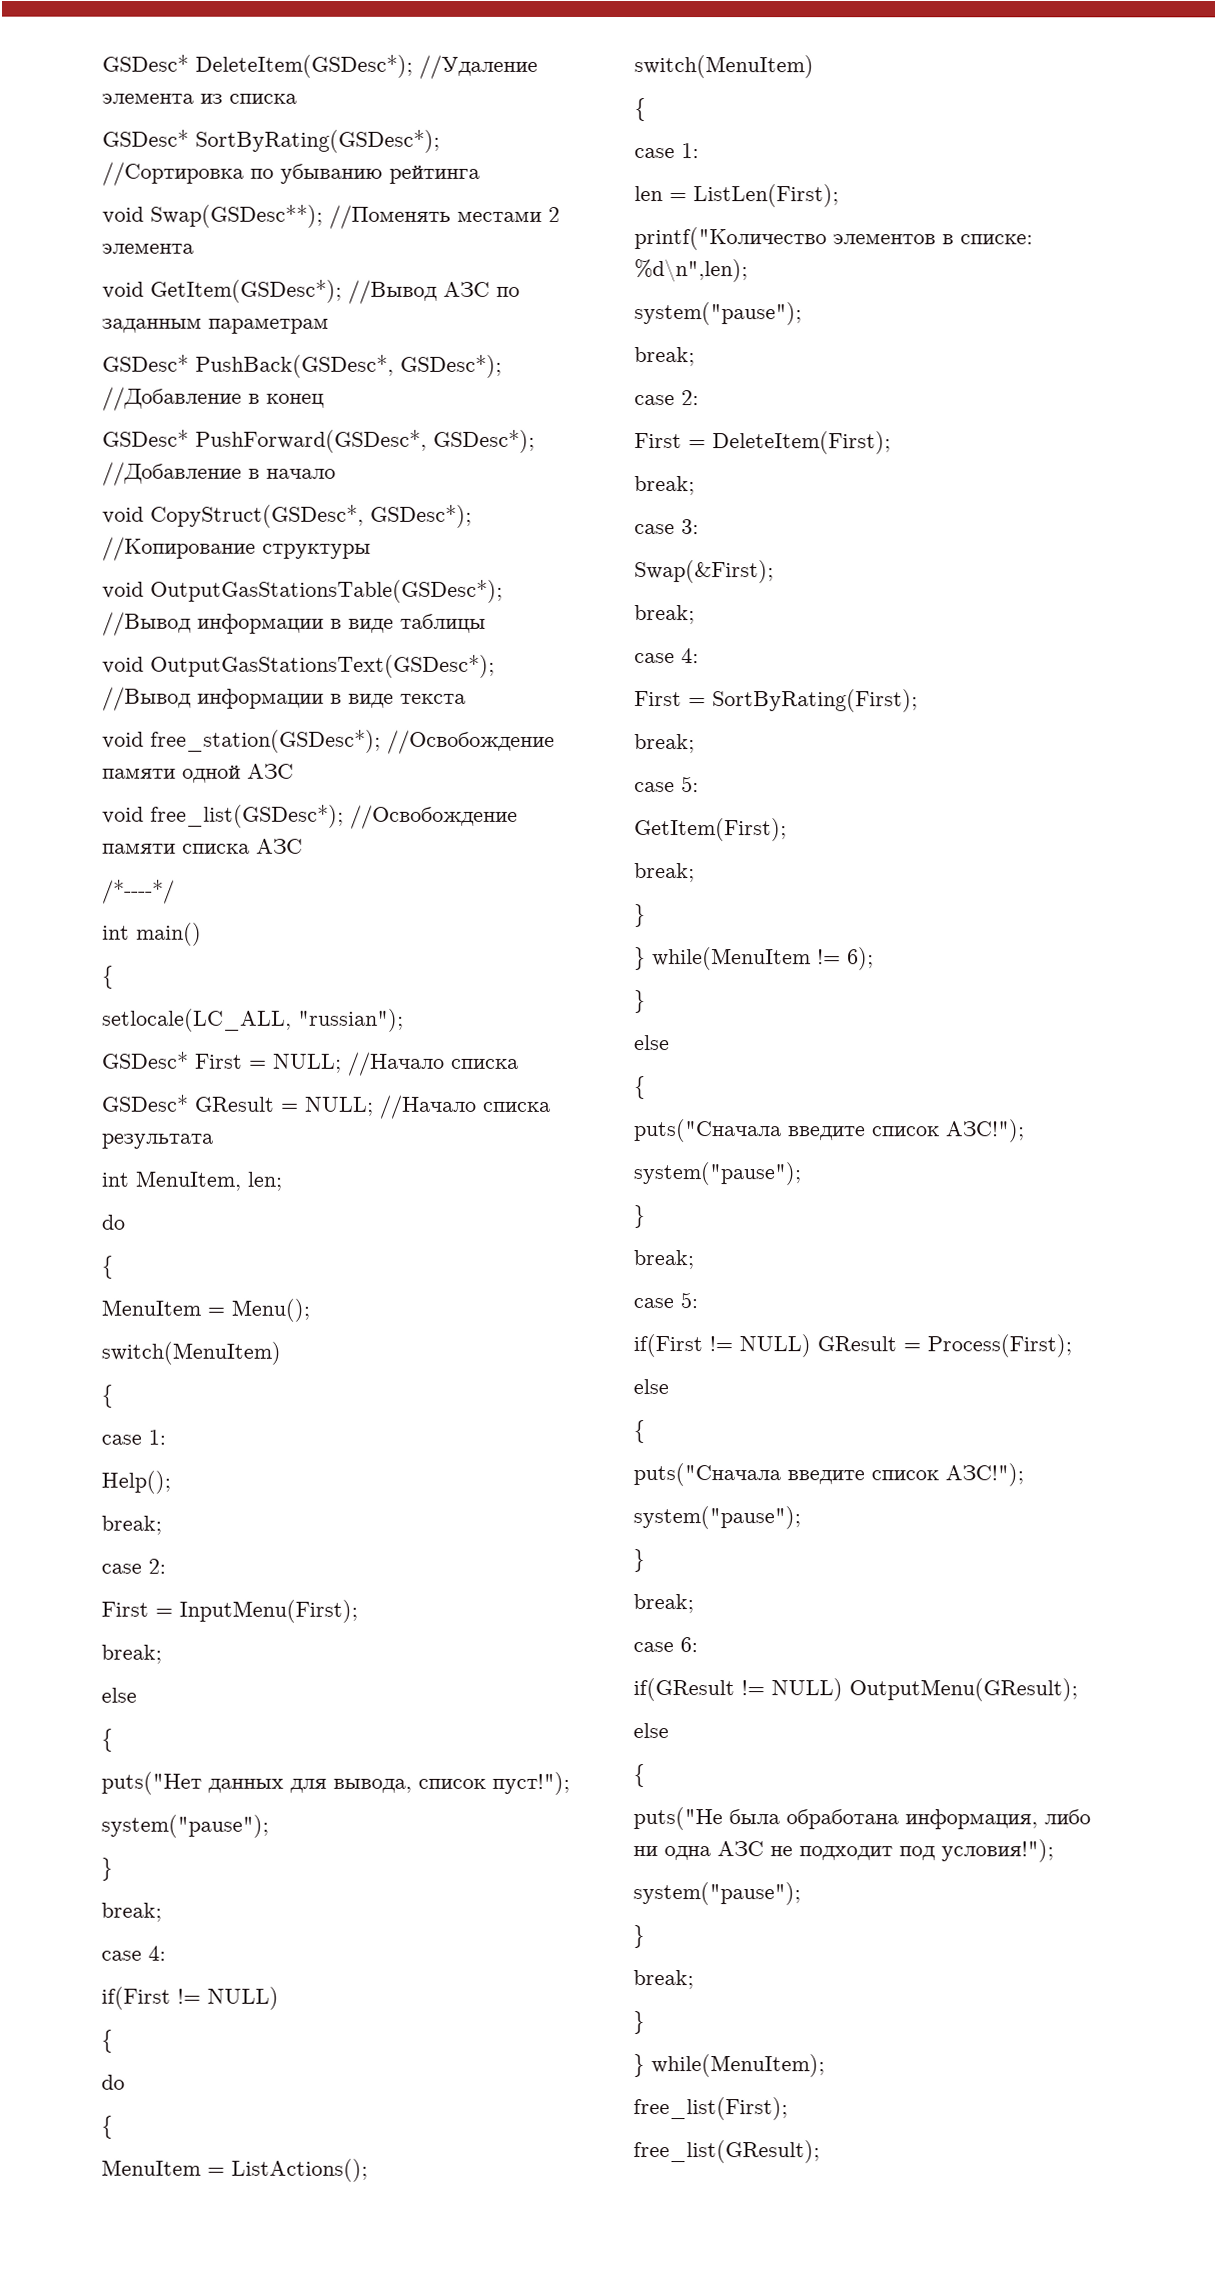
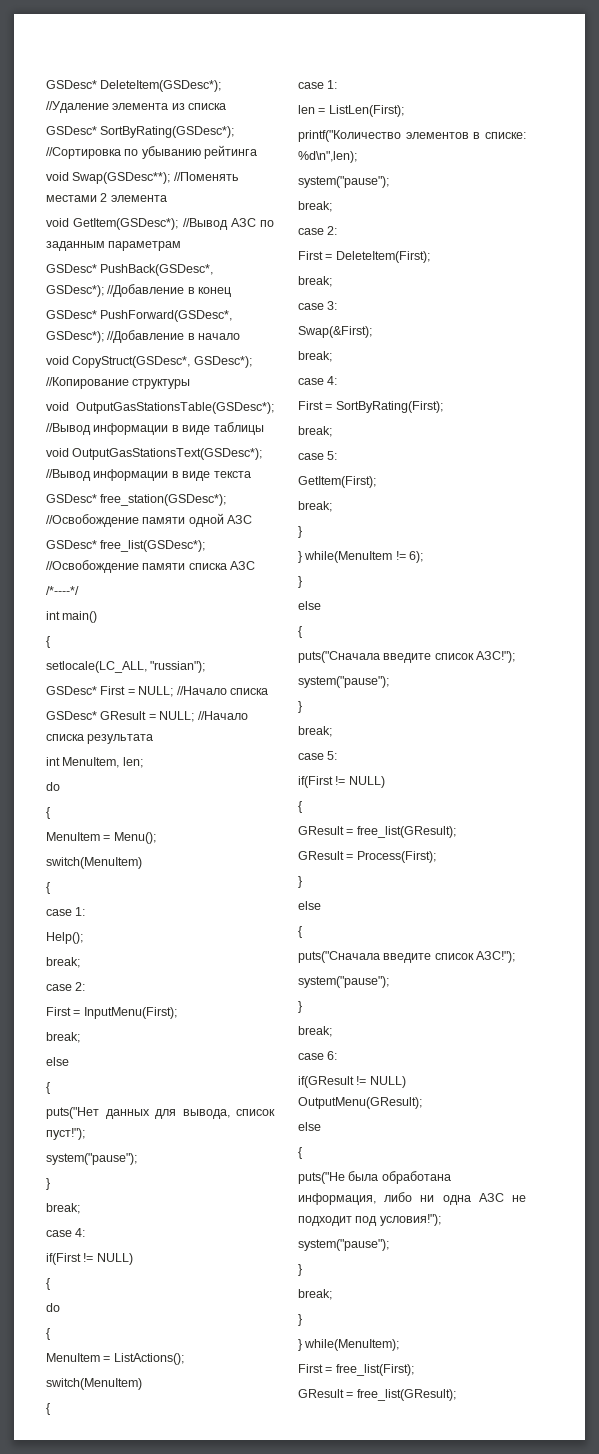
[102,731,144,749] void -> [46,494,97,503] GSDesc*
[102,806,144,824] void -> [46,540,97,549] GSDesc*
(811, 1346) none -> [298,801,302,813] [298,826,456,838] // { // GResult = free_list(GResult); //
(1072, 1346) none -> [298,876,302,888] // }
(825, 2066) none -> [298,1364,333,1373] First =
(788, 2109) none -> [298,1389,354,1398] GResult =

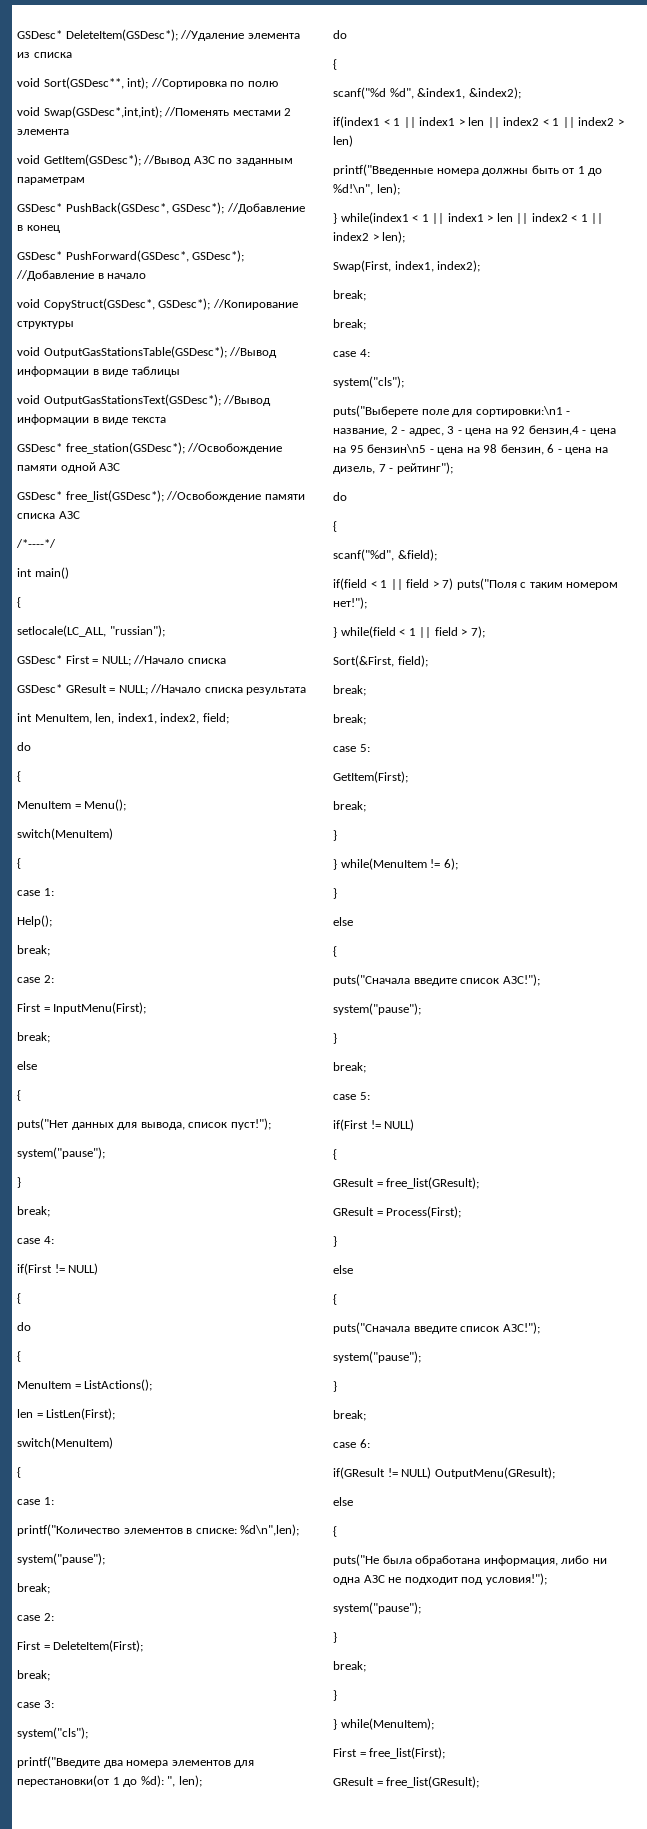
[46,126,235,138] [46,145,258,159] [46,172,171,184] GSDesc* SortByRating(GSDesc*); //Сортировка по убыванию рейтинга // void Swap(GSDesc**); -> [17,77,278,89] [17,106,162,118] void Sort(GSDesc**, int); //Сортировка по полю // void Swap(GSDesc*,int,int);
[122,757,143,768] len; -> [95,713,229,724] len, index1, index2, field;
[46,1378,142,1390] [46,1403,50,1415] [298,80,338,89] [298,105,404,117] // switch(MenuItem) // { // case 1: // len = ListLen(First); -> [17,1408,116,1420] [17,1437,113,1449] [17,1467,21,1478] [17,1497,54,1505] // len = ListLen(First); // switch(MenuItem) // { // case 1:
[298,326,372,338] [298,351,332,362] [298,376,338,385] [298,401,443,413] Swap(&First); // break; // case 4: // First = SortByRating(First); -> [17,1727,88,1739] [17,1756,255,1768] [17,1775,202,1787] [333,30,347,39] [333,59,337,70] [333,87,521,99] [333,116,624,128] [333,135,353,147] [333,164,603,176] [333,183,400,195] [333,212,604,224] [333,231,406,243] [333,260,481,272] [333,290,366,301] [333,319,366,330] [333,349,370,357] [333,376,404,388] [333,405,571,417] [333,425,616,436] [333,444,608,455] [333,462,453,474] [333,492,347,501] [333,521,337,532] [333,549,437,561] [333,578,619,590] [333,597,367,609] [333,626,485,638] [333,655,428,667] [333,685,366,696] system("cls"); // printf("Введите два номера элементов для перестановки(от 1 до %d): ", len); // do // { // scanf("%d %d", &index1, &index2); // if(index1 < 1 || index1 > len || index2 < 1 || index2 > len) // printf("Введенные номера должны быть от 1 до %d!\n", len); // } while(index1 < 1 || index1 > len || index2 < 1 || index2 > len); // Swap(First, index1, index2); // break; // break; // case 4: // system("cls"); // puts("Выберете поле для сортировки:\n1 - название, 2 - адрес, 3 - цена на 92 бензин,4 - цена на 95 бензин\n5 - цена на 98 бензин, 6 - цена на дизель, 7 - рейтинг"); // do // { // scanf("%d", &field); // if(field < 1 || field > 7) puts("Поля с таким номером нет!"); // } while(field < 1 || field > 7); // Sort(&First, field); // break;

